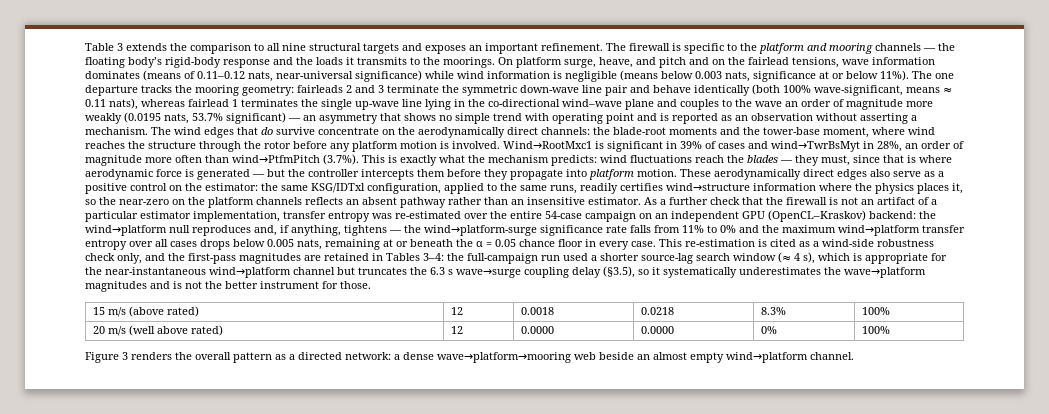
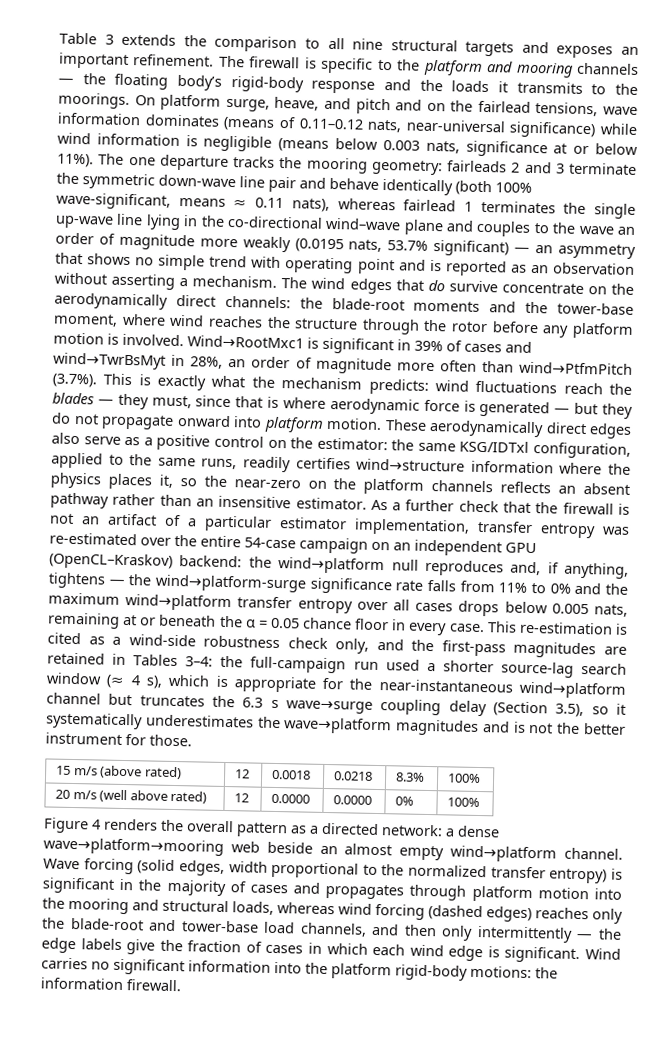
[288,169,563,180] the controller intercepts them before they propagate -> [602,403,633,419] [51,412,231,430] they do not propagate onward
[603,266,635,278] (§3.5), -> [492,701,585,718] (Section 3.5),
[122,352,128,360] 3 -> [91,819,101,830] 4
(854, 356) none -> [43,858,623,884] [42,877,622,903] [42,897,623,924] [42,917,622,943] [41,937,621,964] [41,957,558,981] [40,977,182,992] Wave forcing (solid edges, width proportional to the normalized transfer entropy) is significant in the majority of cases and propagates through platform motion into the mooring and structural loads, whereas wind forcing (dashed edges) reaches only the blade-root and tower-base load channels, and then only intermittently — the edge labels give the fraction of cases in which each wind edge is significant. Wind carries no significant information into the platform rigid-body motions: the information firewall.

